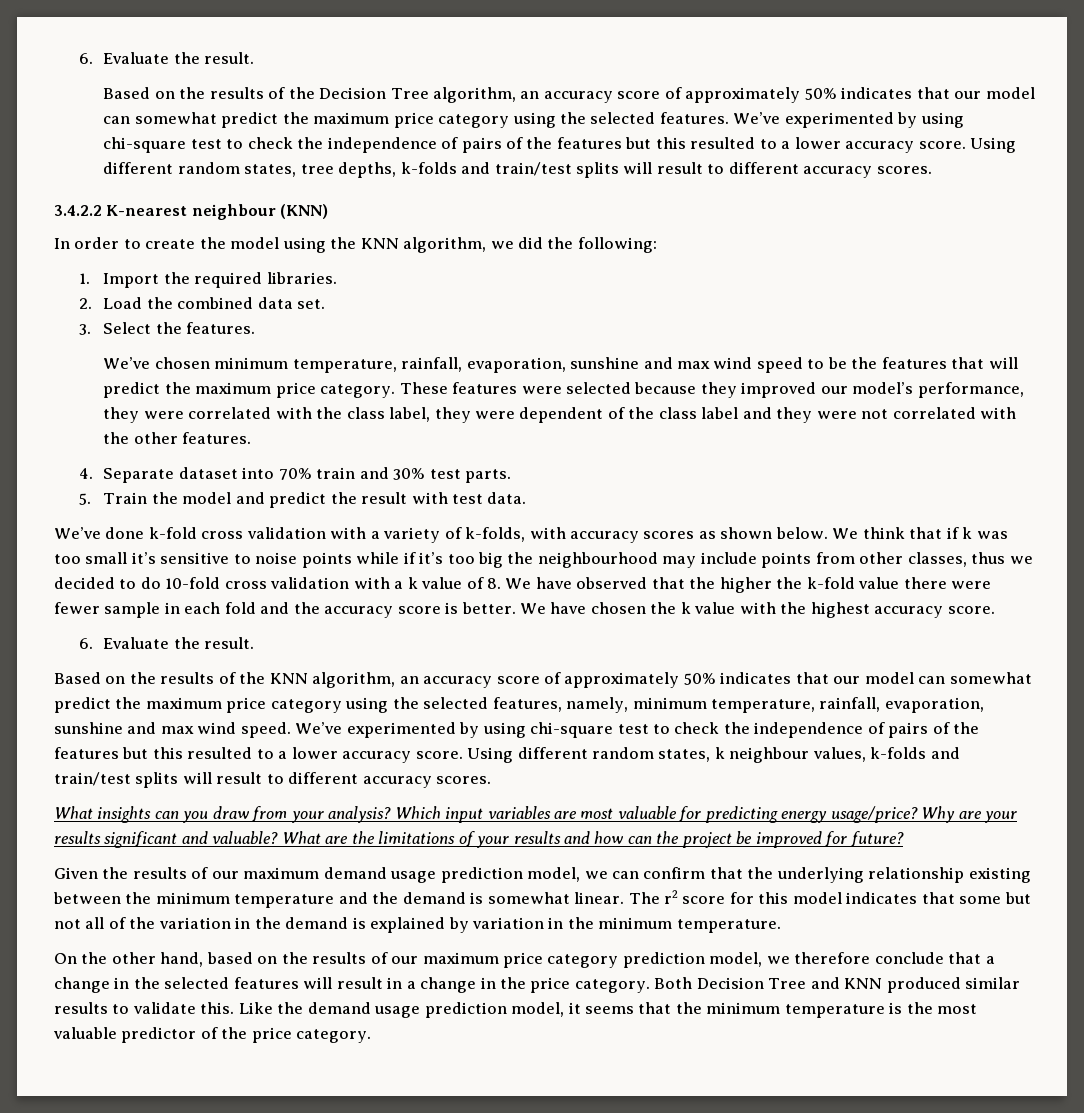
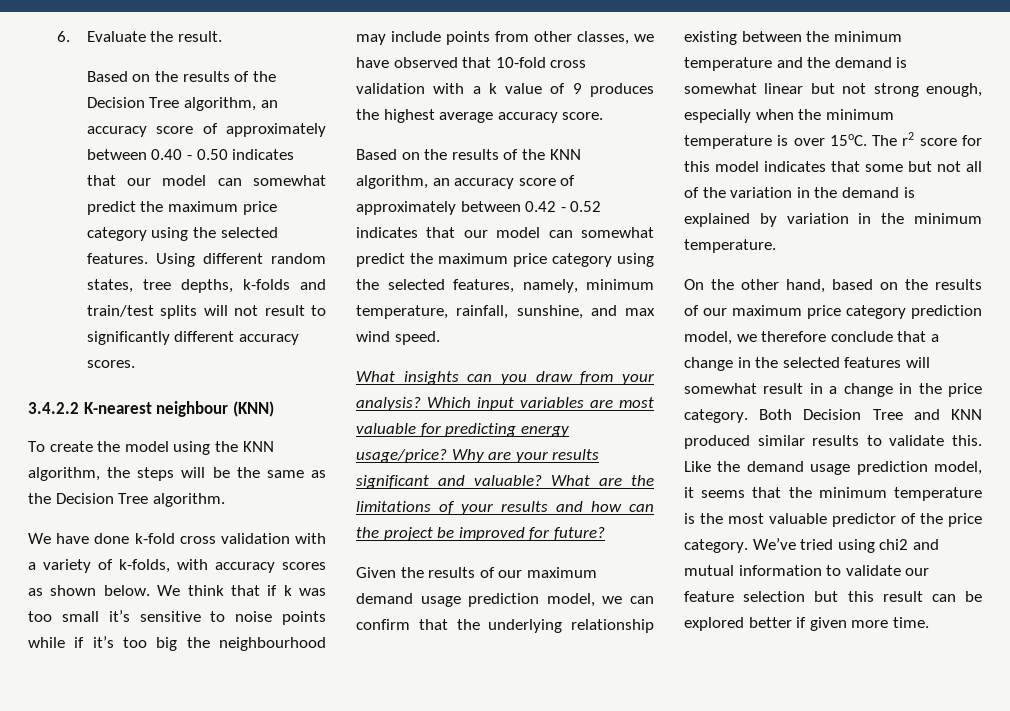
[804,88,837,100] 50% -> [86,149,228,160] between 0.40 - 0.50
[733,112,964,128] [103,137,966,153] We’ve experimented by using chi-square test to check the independence of pairs of the features but this resulted to a lower accuracy score. -> (148, 258) none
[656,162,725,174] result to -> [234,305,326,316] [86,331,170,345] not result to significantly
[54,237,141,249] In order to -> [28,441,45,452] To
[490,237,657,253] [78,272,337,288] [78,297,326,309] [78,322,256,335] [103,357,1018,373] [103,382,1024,398] [103,407,1016,423] [103,432,252,444] [78,467,511,483] [78,492,527,508] [54,527,101,539] we did the following: // 1. Import the required libraries. // 2. Load the combined data set. // 3. Select the features. // We’ve chosen minimum temperature, rainfall, evaporation, sunshine and max wind speed to be the features that will predict the maximum price category. These features were selected because they improved our model’s performance, they were correlated with the class label, they were dependent of the class label and they were not correlated with the other features. // 4. Separate dataset into 70% train and 30% test parts. // 5. Train the model and predict the result with test data. // We’ve -> [107,467,326,481] [28,493,225,507] [28,533,90,544] the steps will be the same as the Decision Tree algorithm. // We have
[971,552,1033,564] [54,577,161,589] thus we decided to do -> [634,34,654,42] [356,57,492,68] we have observed that
[487,577,992,593] [54,602,776,618] 8. We have observed that the higher the k-fold value there were fewer sample in each fold and the accuracy score is better. We have chosen the k value with -> [572,83,654,97] 9 produces
[874,606,995,618] [78,637,255,649] accuracy score. // 6. Evaluate the result. -> [439,112,604,123] average accuracy score.
[683,673,716,685] 50% -> [460,201,602,212] between 0.42 - 0.52
[884,697,984,713] [54,722,123,734] evaporation, sunshine -> [516,305,583,319] sunshine,
[295,722,980,738] [54,747,960,763] [54,772,492,788] We’ve experimented by using chi-square test to check the independence of pairs of the features but this resulted to a lower accuracy score. Using different random states, k neighbour values, k-folds and train/test splits will result to different accuracy scores. -> (440, 338) none
[574,892,625,904] linear. -> [764,83,982,97] [684,109,894,123] [684,134,867,149] linear but not strong enough, especially when the minimum temperature is over 15oC.
(333, 983) none -> [684,383,757,394] somewhat
(372, 1036) none -> [752,538,939,553] [684,565,930,576] [684,591,982,602] [684,617,929,631] We’ve tried using chi2 and mutual information to validate our feature selection but this result can be explored better if given more time.

